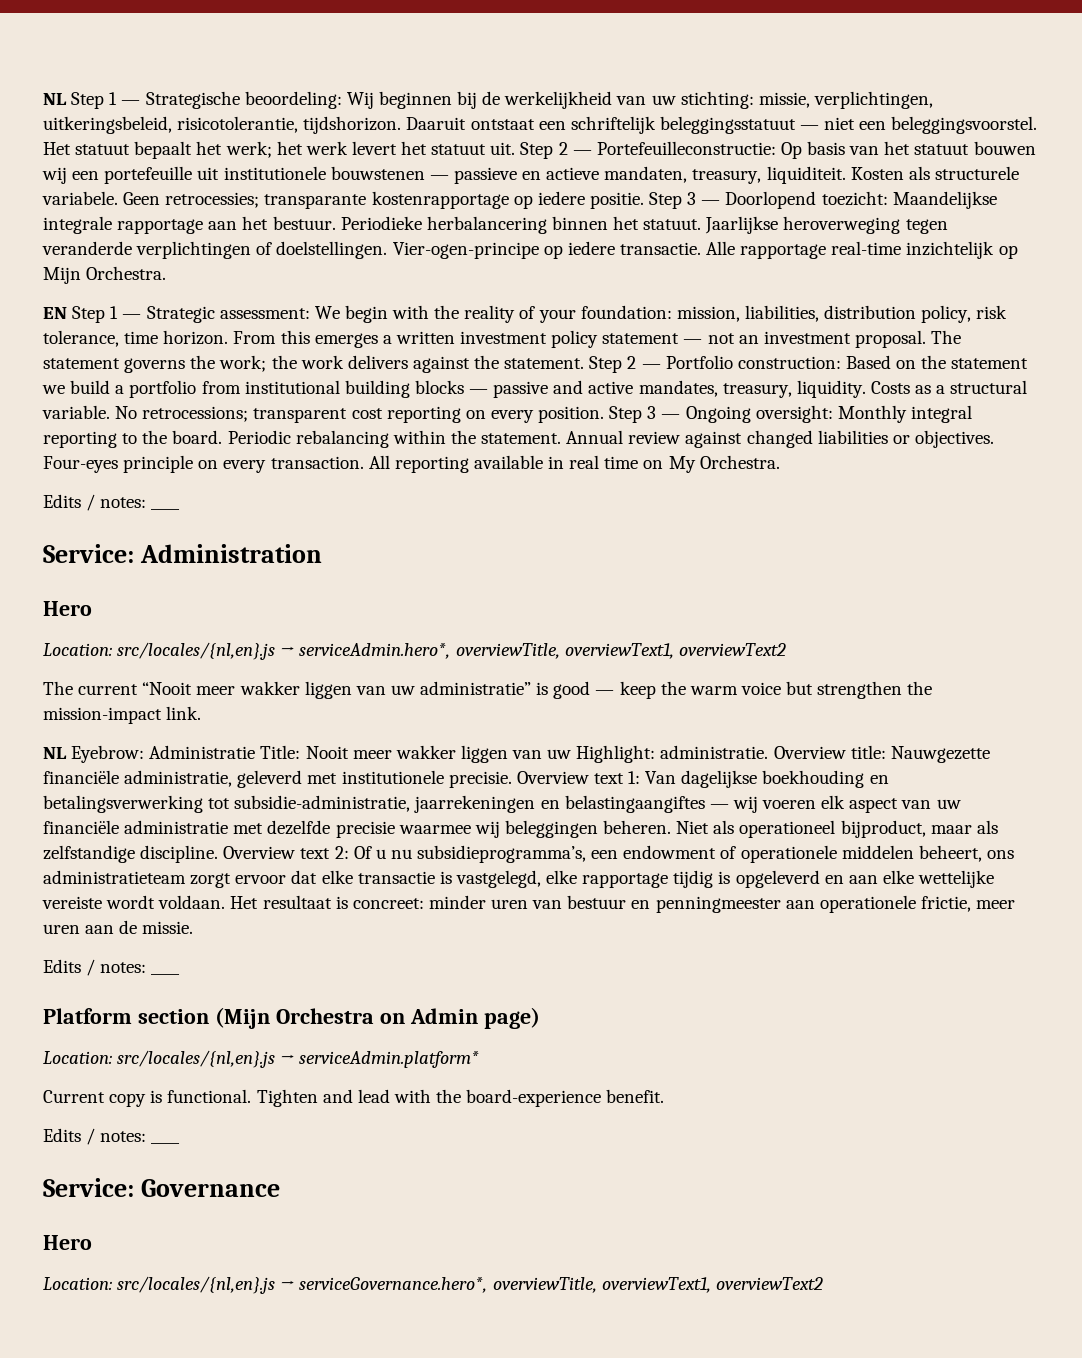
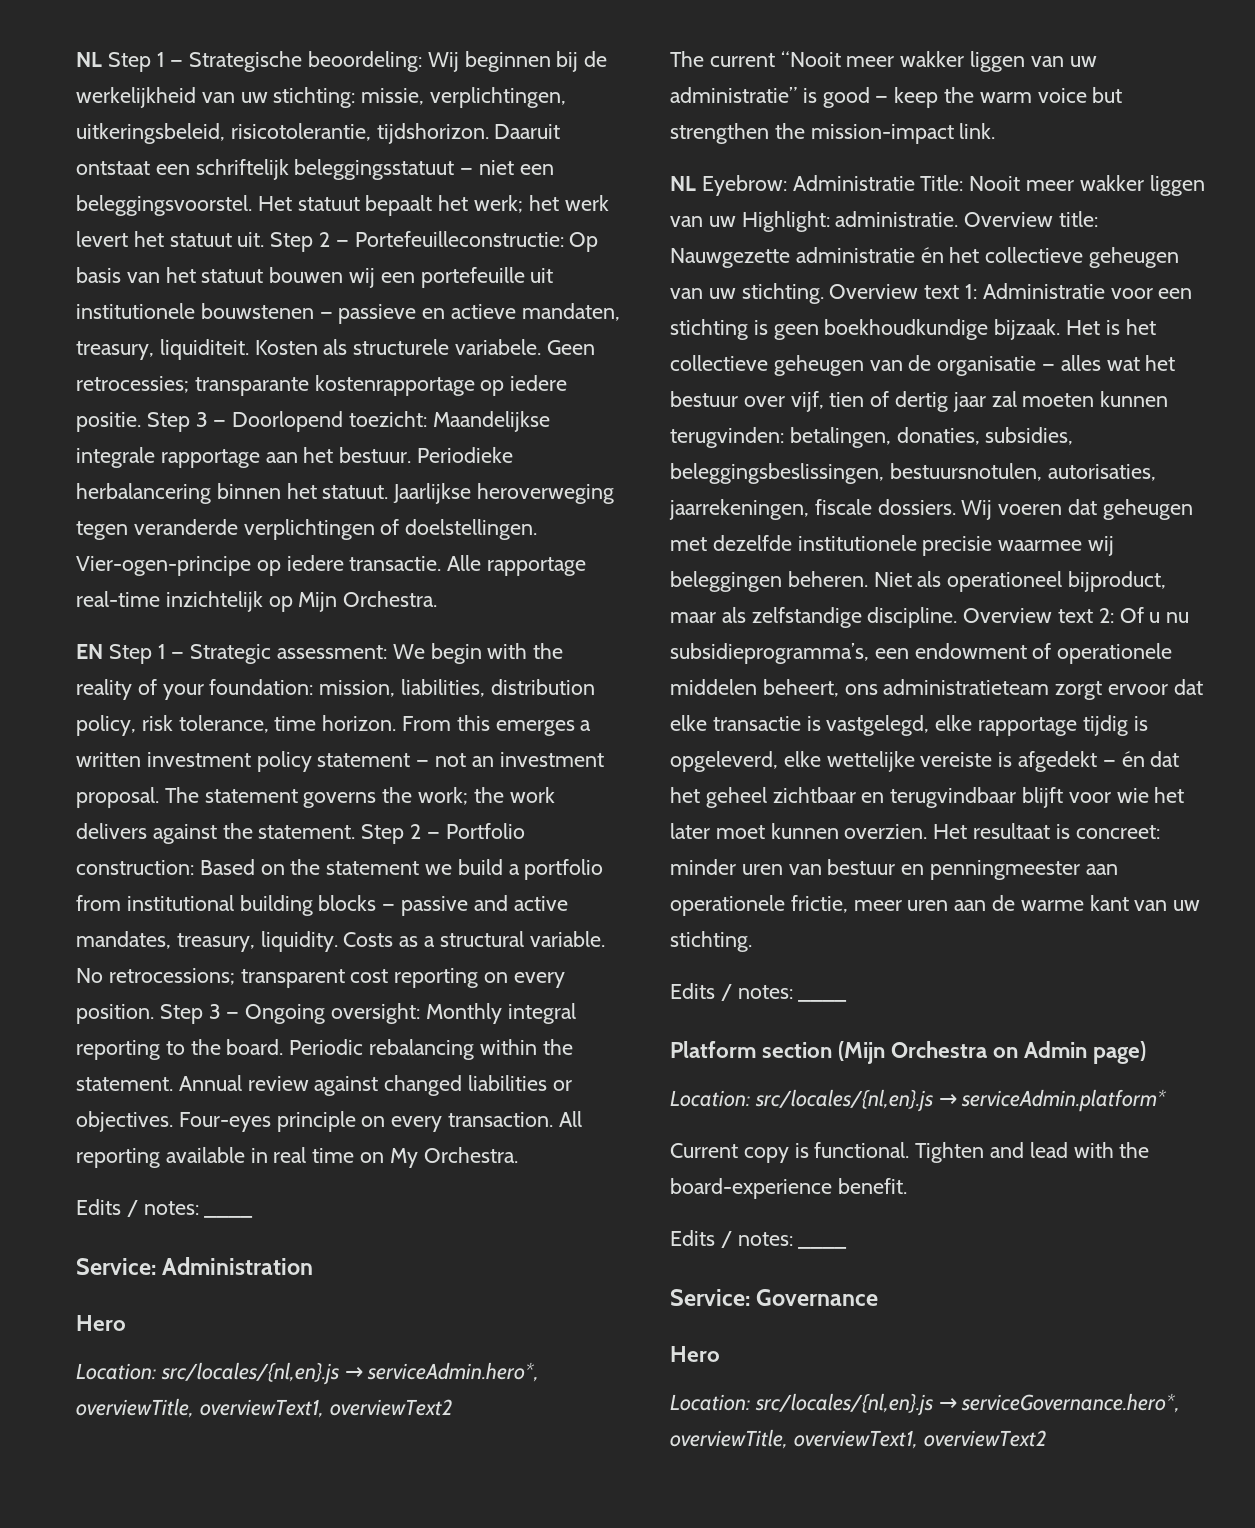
[43,770,889,788] [43,795,961,813] [43,820,229,834] financiële administratie, geleverd met institutionele precisie. Overview text 1: Van dagelijkse boekhouding en betalingsverwerking tot subsidie-administratie, jaarrekeningen en belastingaangiftes — wij voeren elk aspect van uw financiële administratie -> [795,247,1180,268] [670,283,1193,304] [670,319,1156,340] [670,355,1176,376] [670,391,1169,412] [670,427,1074,448] [670,463,1156,484] [669,499,1193,520] administratie én het collectieve geheugen van uw stichting. Overview text 1: Administratie voor een stichting is geen boekhoudkundige bijzaak. Het is het collectieve geheugen van de organisatie — alles wat het bestuur over vijf, tien of dertig jaar zal moeten kunnen terugvinden: betalingen, donaties, subsidies, beleggingsbeslissingen, bestuursnotulen, autorisaties, jaarrekeningen, fiscale dossiers. Wij voeren dat geheugen
(331, 827) none -> [797,535,917,551] institutionele
[735,870,995,888] [42,895,226,909] opgeleverd en aan elke wettelijke vereiste wordt voldaan. -> [670,751,1180,772] [670,787,1185,808] [670,823,928,839] opgeleverd, elke wettelijke vereiste is afgedekt — én dat het geheel zichtbaar en terugvindbaar blijft voor wie het later moet kunnen overzien.
[142,921,194,934] missie. -> [1020,895,1201,911] [670,931,752,952] warme kant van uw stichting.

